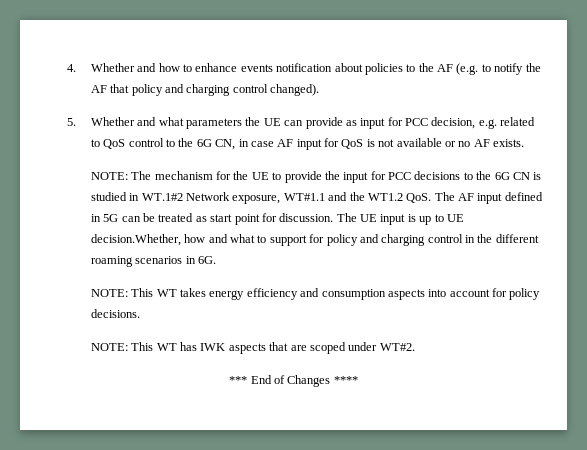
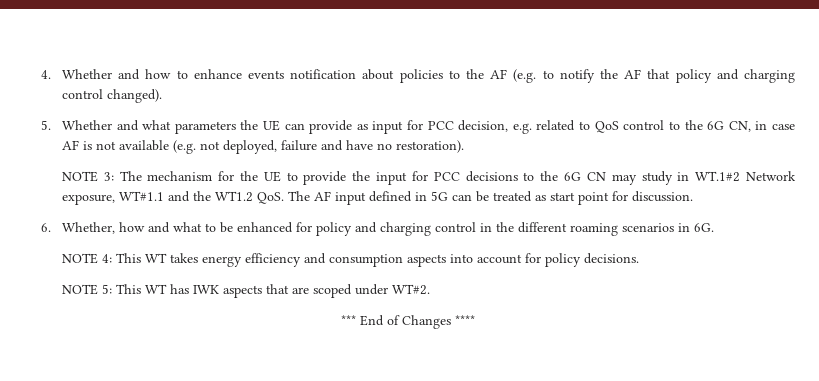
[296,138,525,150] [90,172,128,180] input for QoS is not available or no AF exists. // NOTE: -> [82,140,464,154] [61,171,114,182] is not available (e.g. not deployed, failure and have no restoration). // NOTE 3:
[533,172,542,180] [90,192,127,201] is studied -> [611,171,673,185] may study
[336,213,464,225] [90,234,181,246] The UE input is up to UE decision.Whether, -> [41,222,115,234] // 6. Whether,
[269,235,307,246] support -> [219,222,293,233] be enhanced
[90,289,128,297] NOTE: -> [61,253,112,264] NOTE 4:
[90,343,128,351] NOTE: -> [61,284,112,295] NOTE 5:

